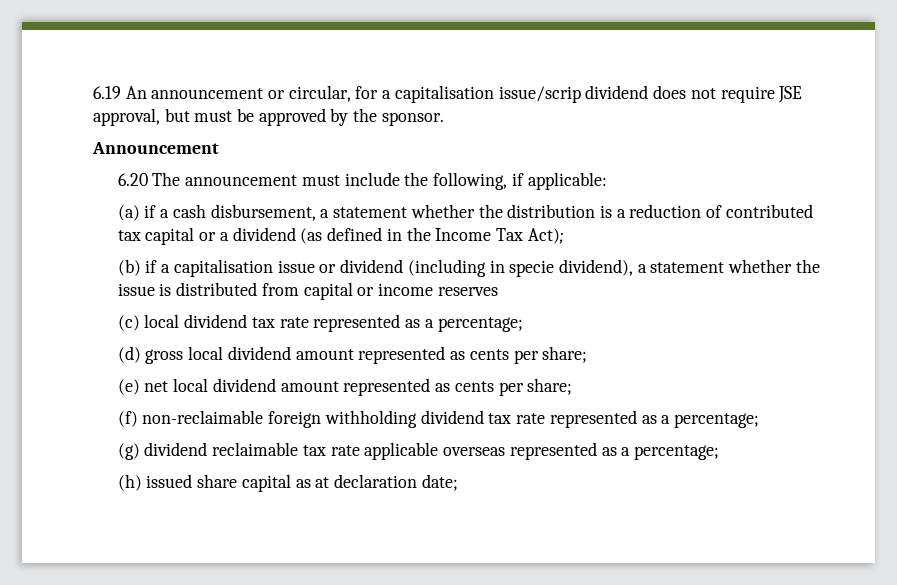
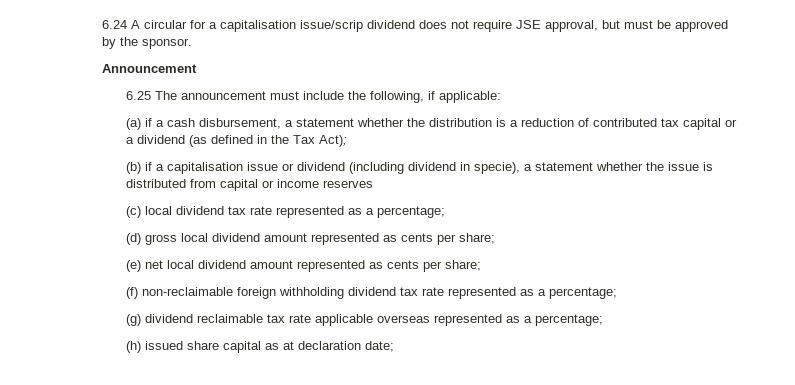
[92,85,351,102] 6.19 An announcement or circular, -> [102,20,188,29] 6.24 A circular
[117,173,148,186] 6.20 -> [125,91,151,100] 6.25
[435,228,492,241] Income -> (289, 139) none
[489,259,633,277] in specie dividend), -> [407,162,520,174] dividend in specie),

